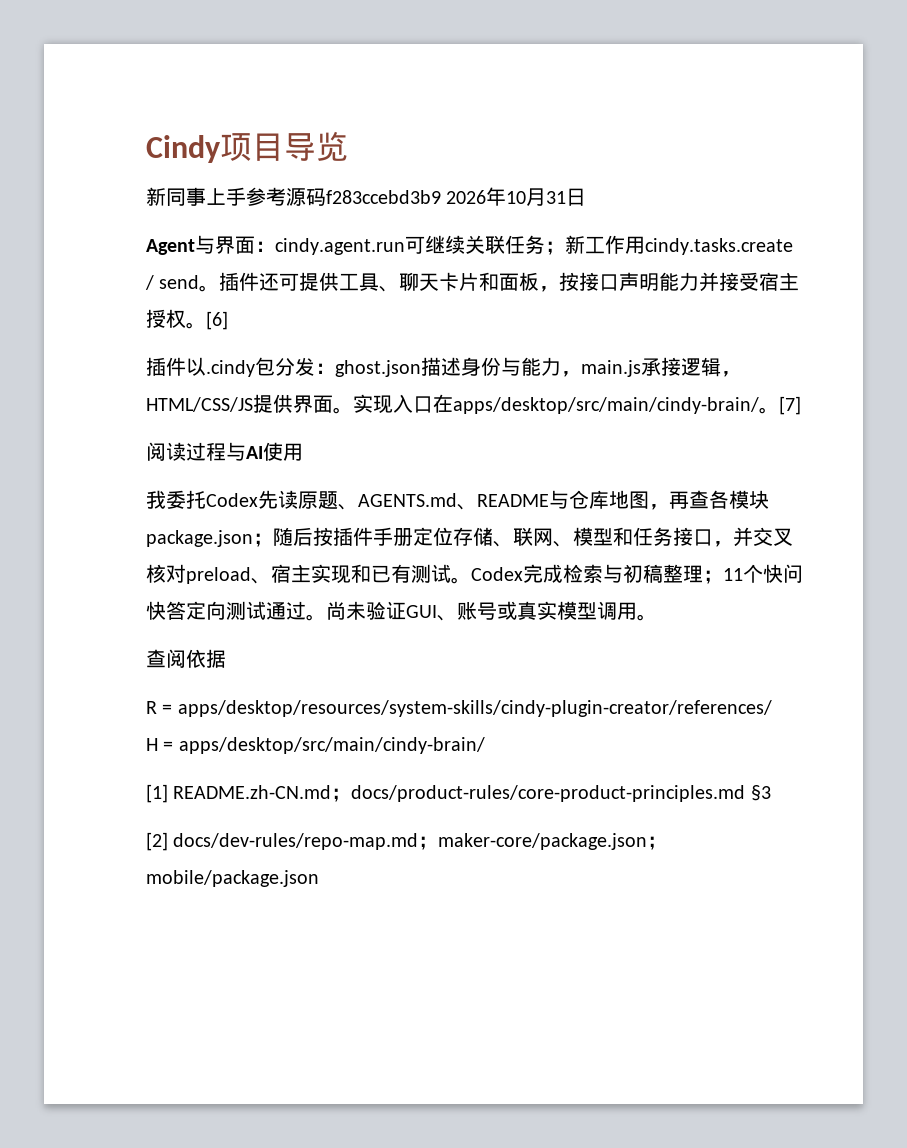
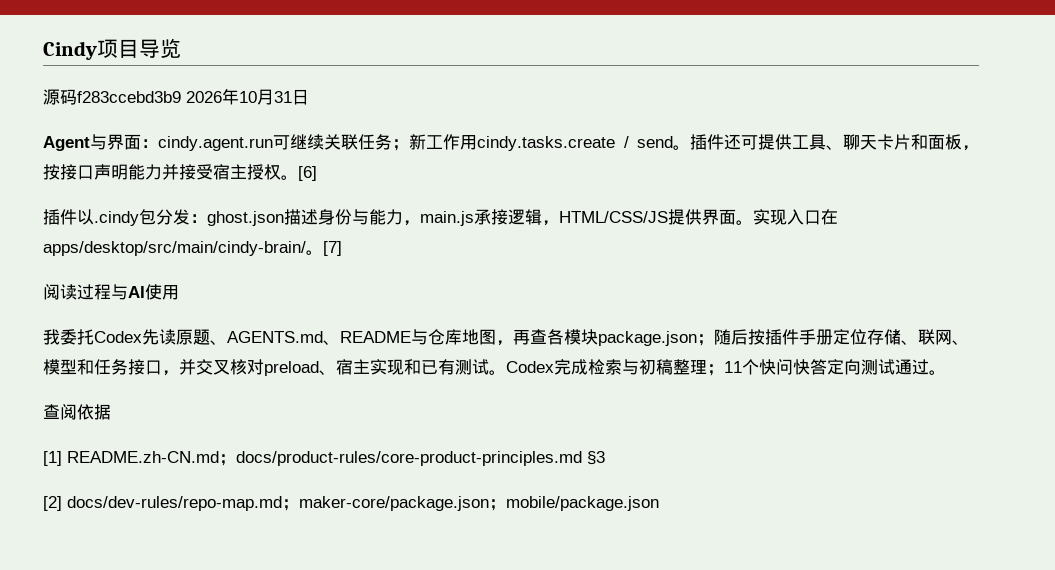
[146,187,286,206] 新同事上手参考 -> (181, 48) none
[326,601,657,621] [146,649,226,668] [146,700,772,717] [146,737,485,754] 尚未验证GUI、账号或真实模型调用。 // 查阅依据 // R = apps/desktop/resources/system-skills/cindy-plugin-creator/references/ // H = apps/desktop/src/main/cindy-brain/ -> [43,404,111,420] // 查阅依据

